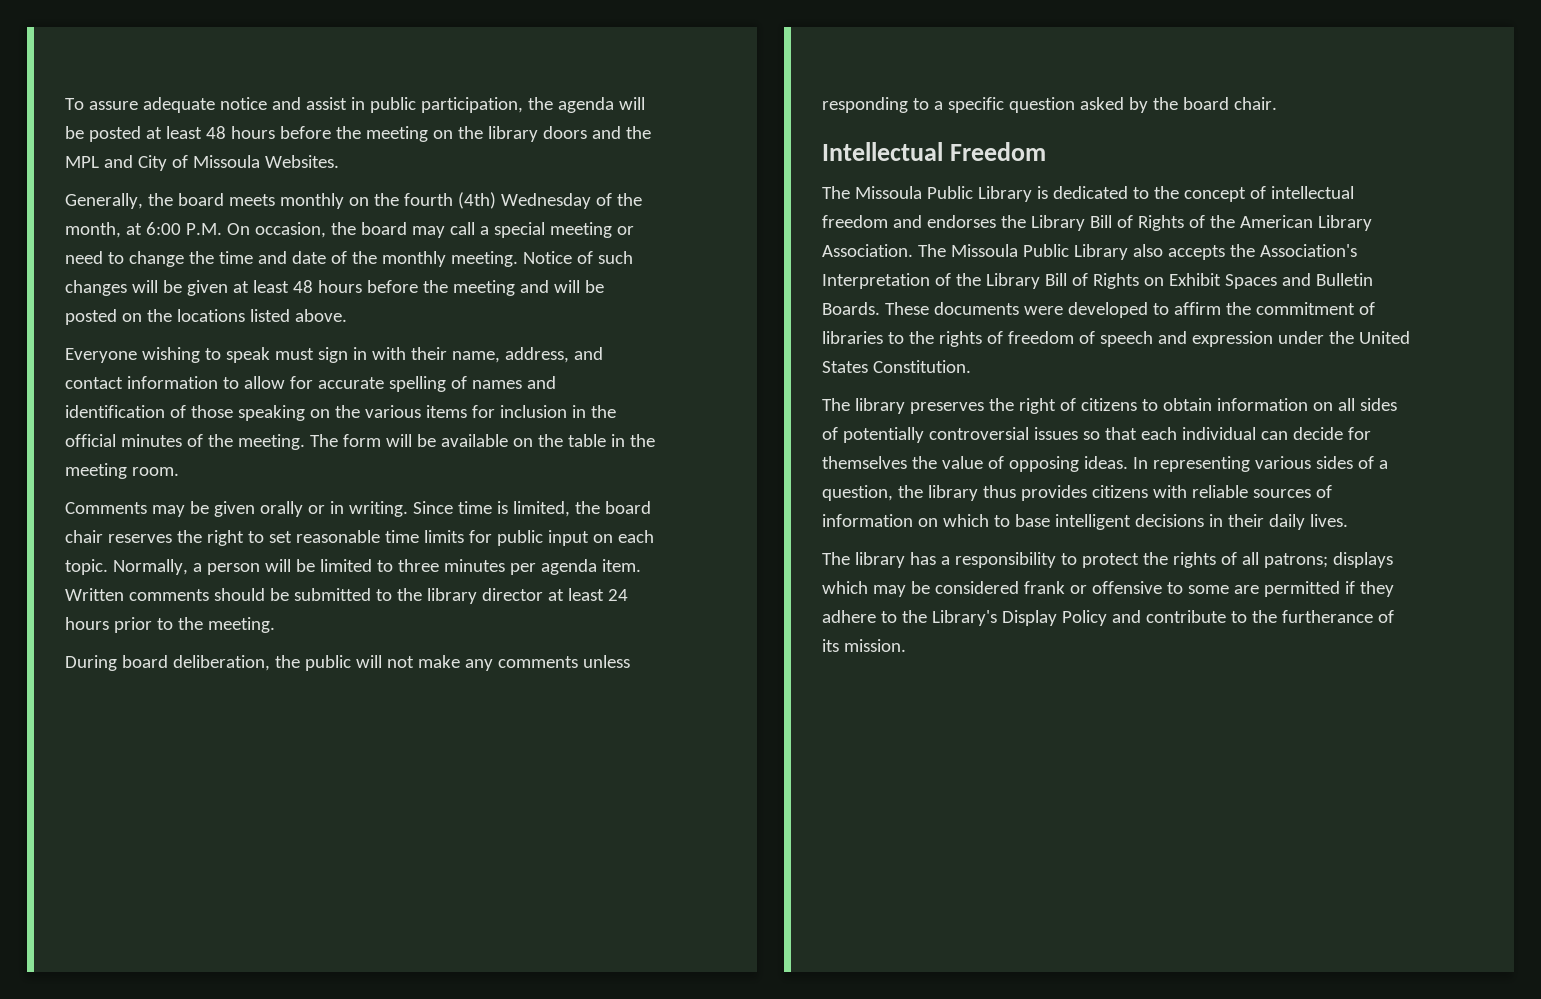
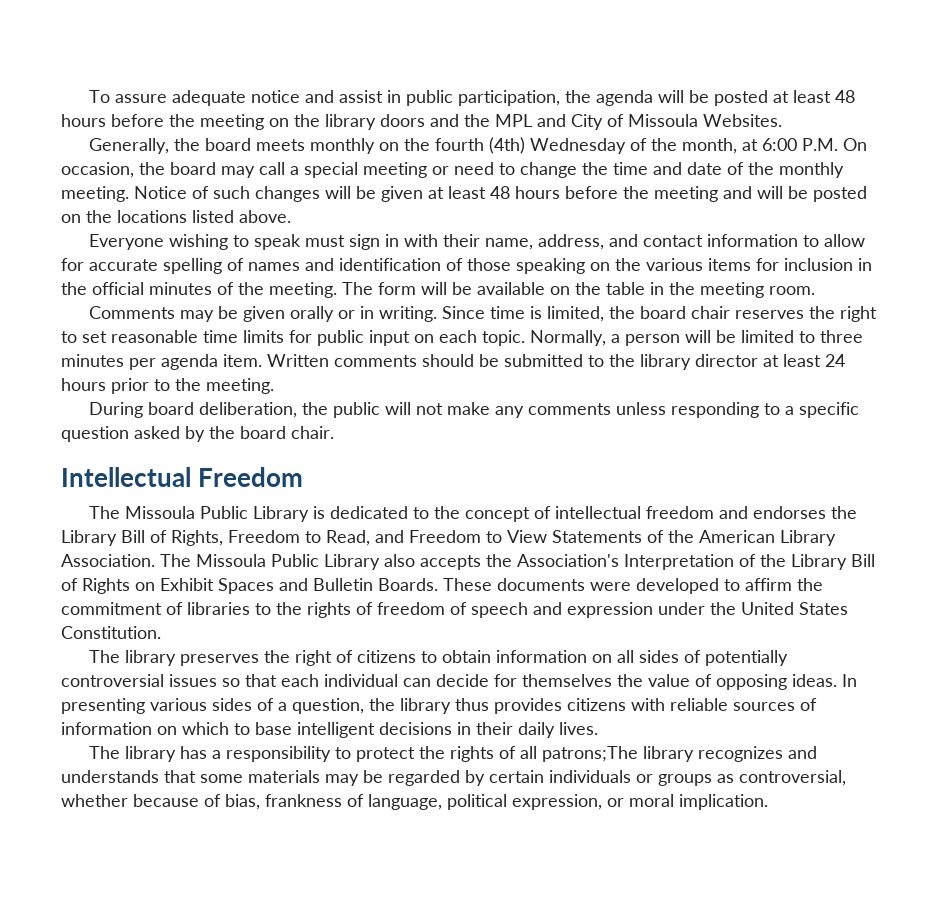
[1137,215,1184,231] Rights -> [171,530,642,546] Rights, Freedom to Read, and Freedom to View Statements
[1152,456,1250,472] representing -> [61,698,145,714] presenting
[1263,552,1393,568] [822,581,1394,597] [822,610,1394,626] [822,639,906,652] patrons; displays which may be considered frank or offensive to some are permitted if they adhere to the Library's Display Policy and contribute to the furtherance of its mission. -> [542,746,818,762] [61,770,846,786] [61,794,768,810] patrons;The library recognizes and understands that some materials may be regarded by certain individuals or groups as controversial, whether because of bias, frankness of language, political expression, or moral implication.

